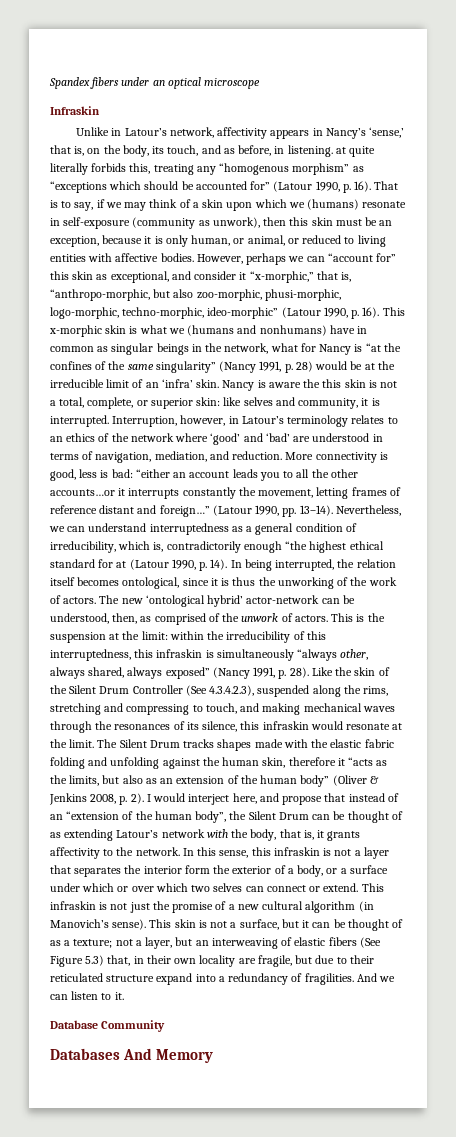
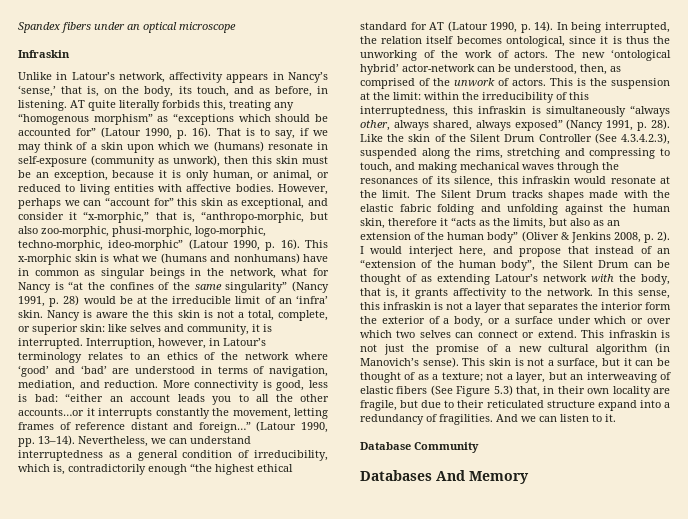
[335,147,346,154] at -> [70,100,85,108] AT
[116,561,127,568] at -> [429,22,445,30] AT

